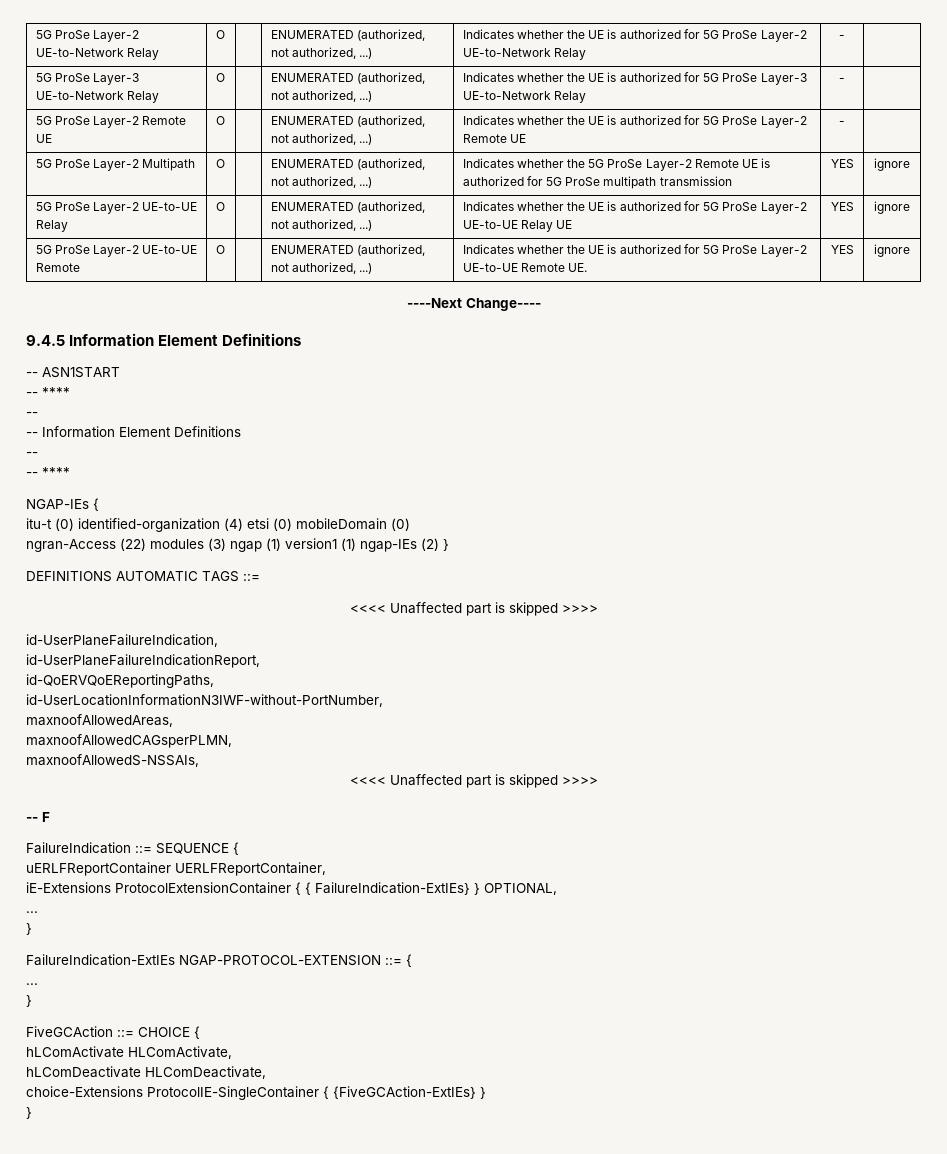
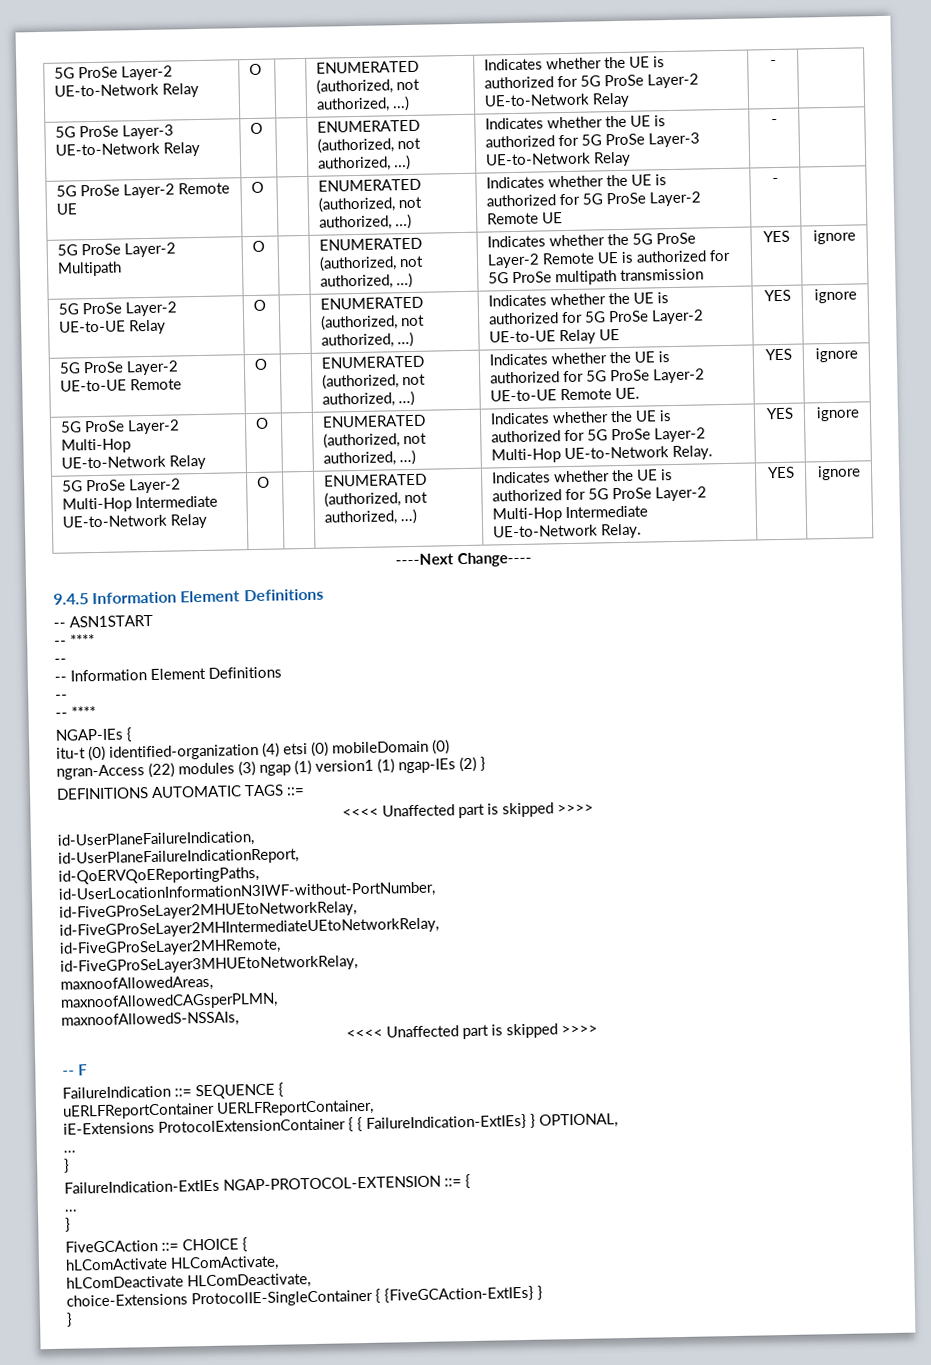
(910, 250) none -> [60,419,181,435] [61,438,132,454] [61,454,207,470] [255,417,270,429] [322,414,427,428] [323,432,428,449] [323,449,417,467] [490,410,673,425] [491,427,707,443] [491,445,714,464] [765,407,794,420] [815,406,860,422] [62,478,182,494] [62,495,219,513] [62,513,209,529] [257,476,271,488] [324,473,428,487] [324,491,429,508] [324,508,418,526] [492,469,674,484] [492,486,708,502] [492,505,649,523] [493,523,643,539] [766,466,795,479] [816,465,861,481] // 5G ProSe Layer-2 Multi-Hop UE-to-Network Relay | O | | ENUMERATED (authorized, not authorized, ...) | Indicates whether the UE is authorized for 5G ProSe Layer-2 Multi-Hop UE-to-Network Relay. | YES | ignore // 5G ProSe Layer-2 Multi-Hop Intermediate UE-to-Network Relay | O | | ENUMERATED (authorized, not authorized, ...) | Indicates whether the UE is authorized for 5G ProSe Layer-2 Multi-Hop Intermediate UE-to-Network Relay. | YES | ignore
(383, 700) none -> [59,901,357,921] [59,917,439,939] [59,938,281,957] [60,955,358,975] // id-FiveGProSeLayer2MHUEtoNetworkRelay, // id-FiveGProSeLayer2MHIntermediateUEtoNetworkRelay, // id-FiveGProSeLayer2MHRemote, // id-FiveGProSeLayer3MHUEtoNetworkRelay,

